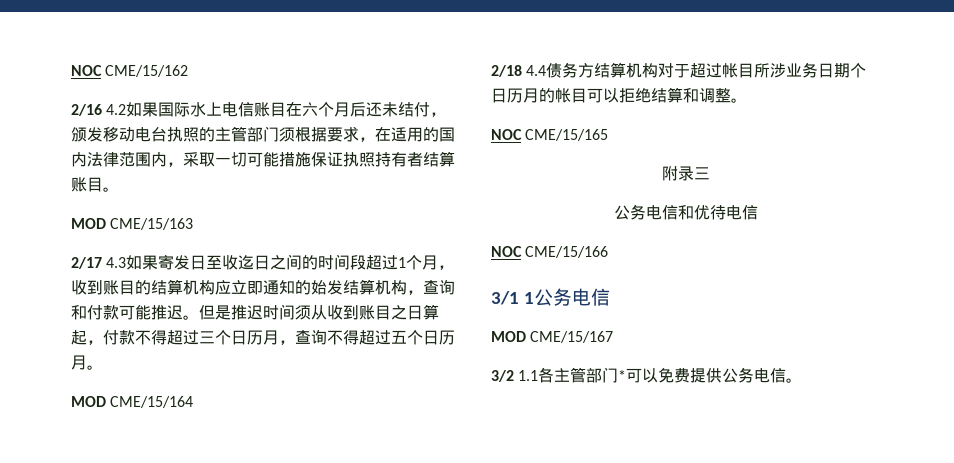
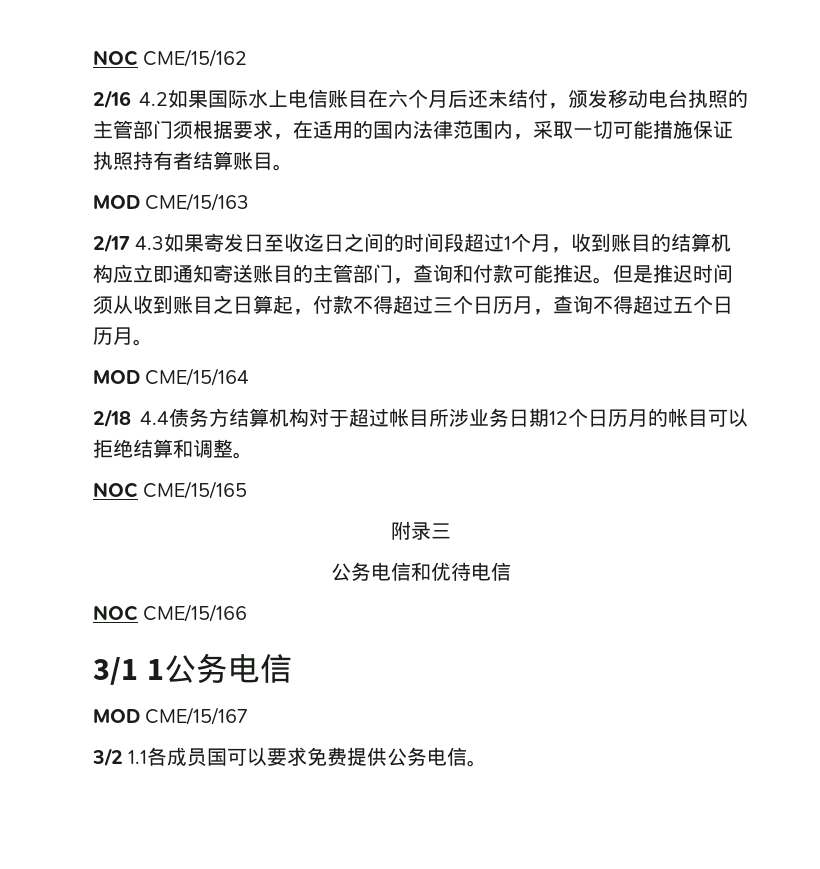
[295,279,407,295] 的始发结算机构 -> [213,264,393,283] 寄送账目的主管部门
(851, 70) none -> [549,411,568,425] 12
[554,367,659,383] 主管部门*可以 -> [167,747,308,767] 成员国可以要求

